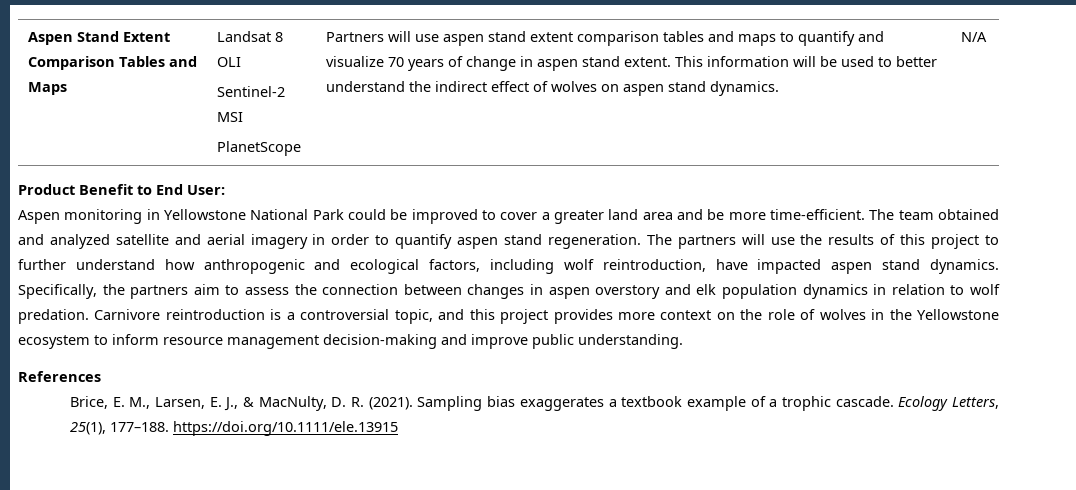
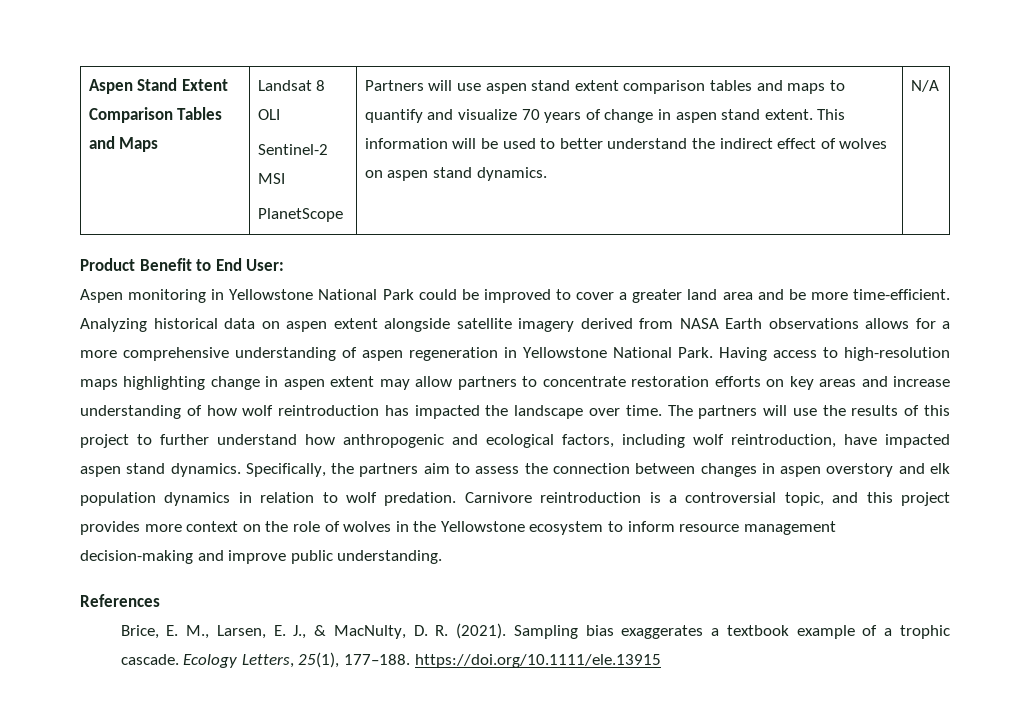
[869,209,1000,220] [18,234,641,249] The team obtained and analyzed satellite and aerial imagery in order to quantify aspen stand regeneration. -> [80,318,950,332] [80,347,950,361] [80,376,950,390] [80,405,662,419] Analyzing historical data on aspen extent alongside satellite imagery derived from NASA Earth observations allows for a more comprehensive understanding of aspen regeneration in Yellowstone National Park. Having access to high-resolution maps highlighting change in aspen extent may allow partners to concentrate restoration efforts on key areas and increase understanding of how wolf reintroduction has impacted the landscape over time.

